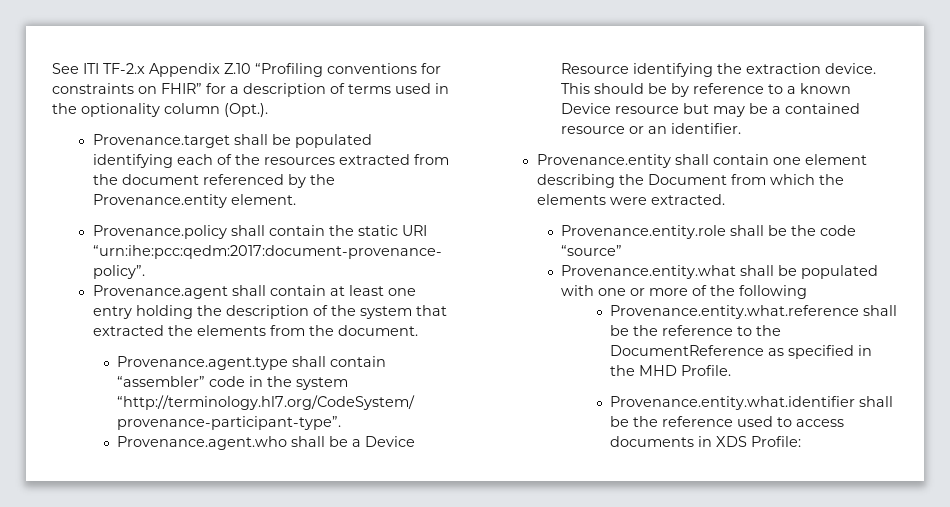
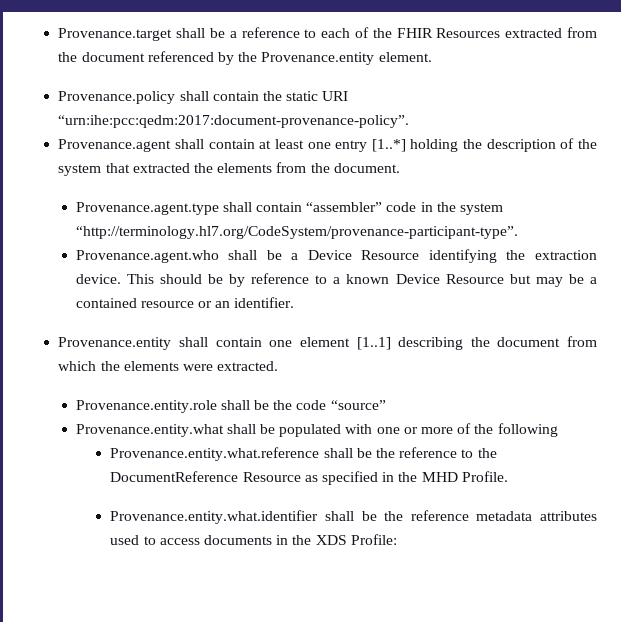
[52,63,441,77] [52,83,449,97] [52,103,268,117] [92,134,372,148] [92,154,173,168] See ITI TF-2.x Appendix Z.10 “Profiling conventions for constraints on FHIR” for a description of terms used in the optionality column (Opt.). // Provenance.target shall be populated identifying -> [58,27,317,41] Provenance.target shall be a reference to
[263,157,335,165] resources -> [396,28,501,38] FHIR Resources
(132, 312) none -> [371,139,406,152] [1..*]
[615,106,680,114] resource -> [445,274,504,284] Resource
(867, 159) none -> [356,337,391,350] [1..1]
[647,174,727,185] Document -> [497,337,561,347] document
(765, 350) none -> [242,472,301,482] Resource
(734, 421) none -> [476,511,597,521] metadata attributes
(713, 441) none -> [292,535,312,545] the

